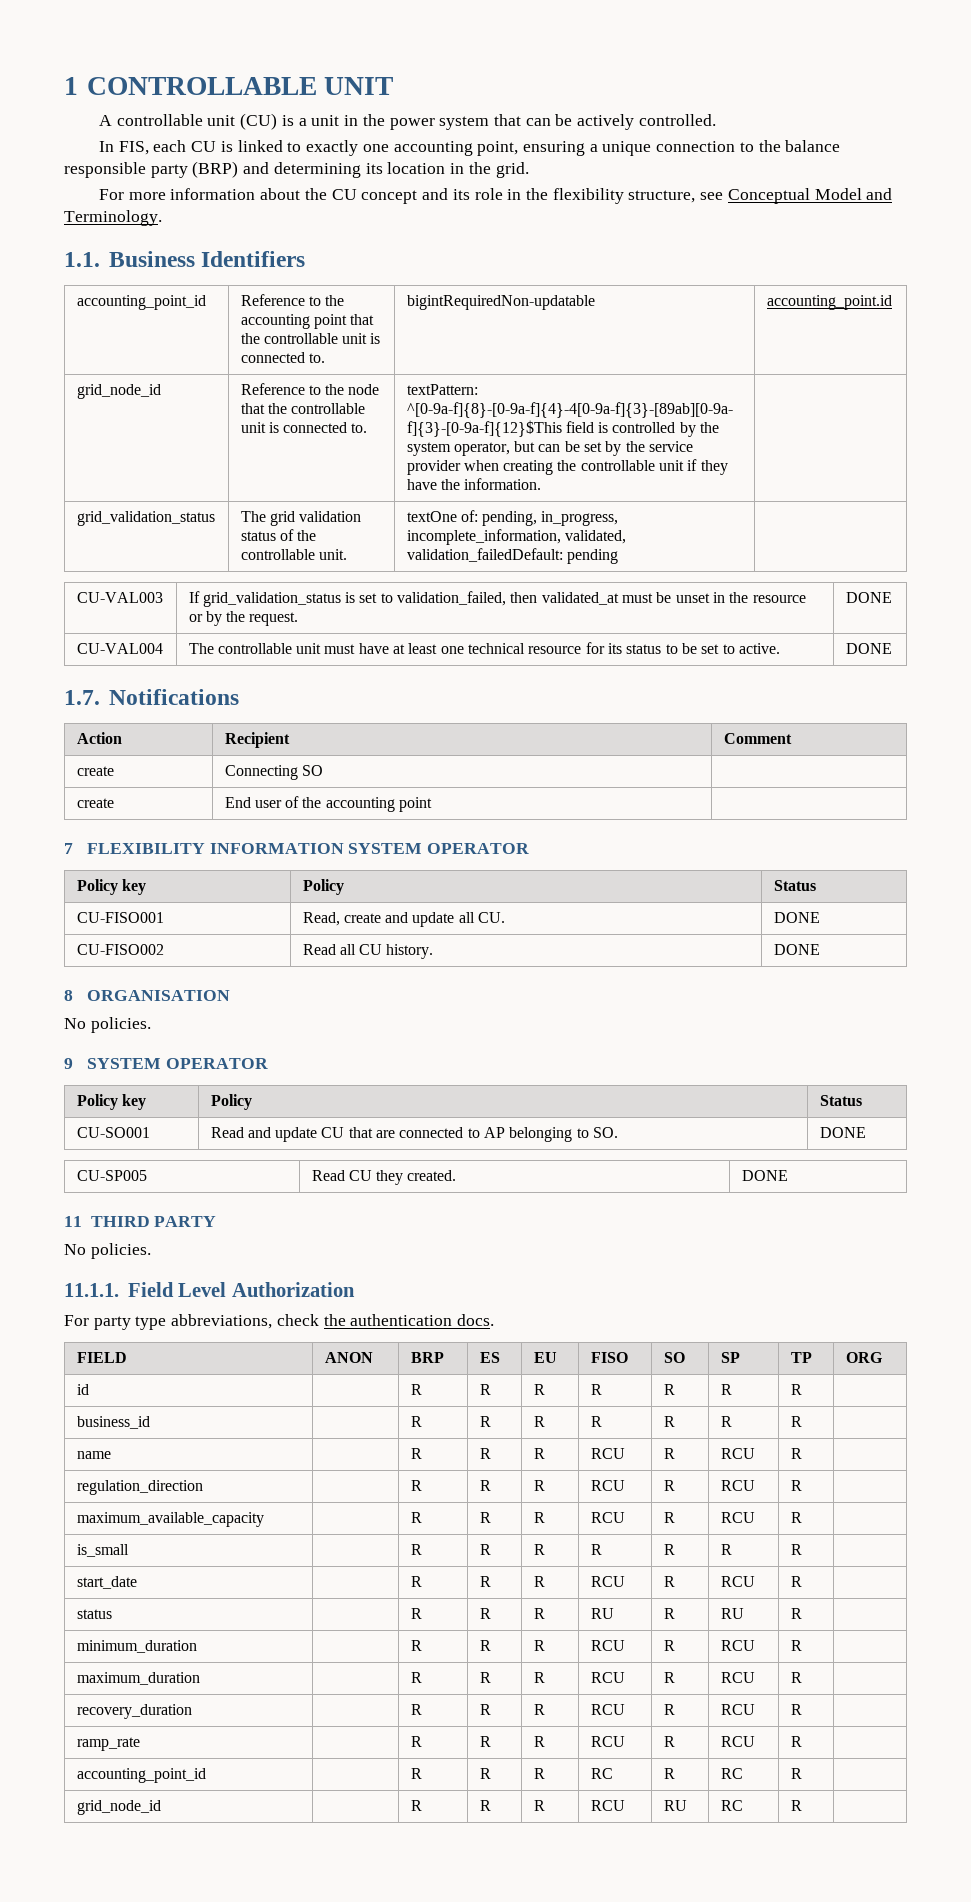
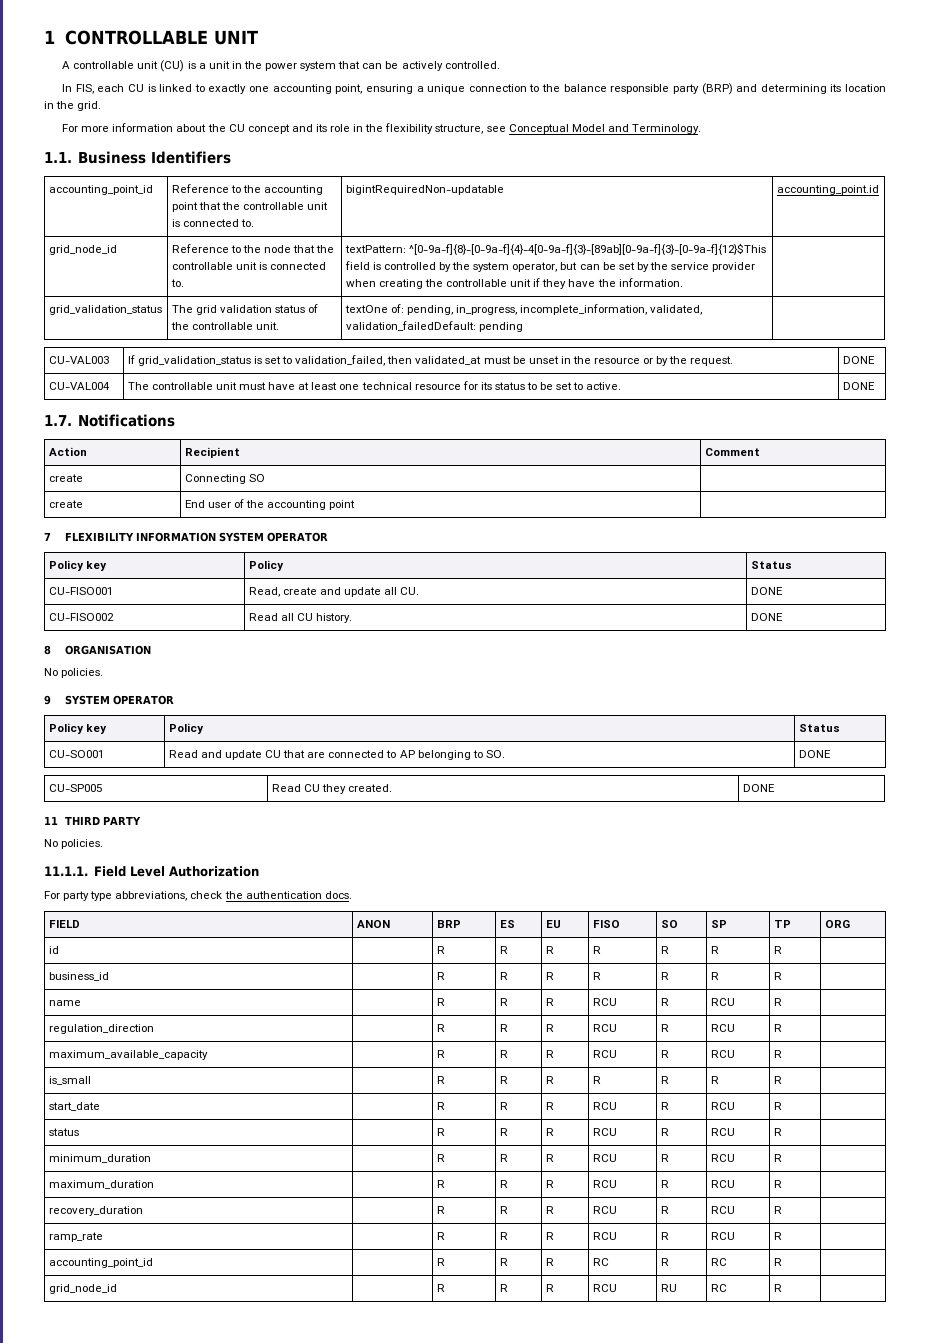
[590,1608,614,1619] [663,1608,675,1619] [720,1608,744,1619] RU | R | RU -> [592,1128,617,1136] [660,1128,669,1136] [710,1128,735,1136] RCU | R | RCU

